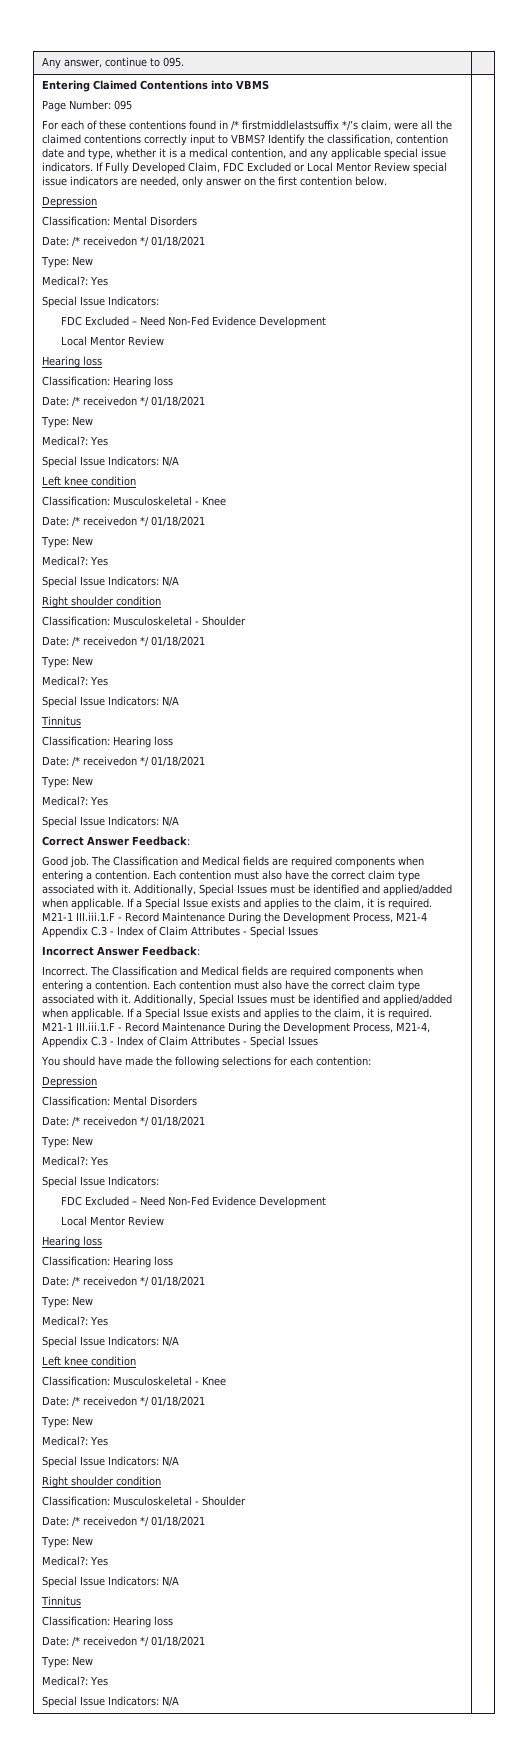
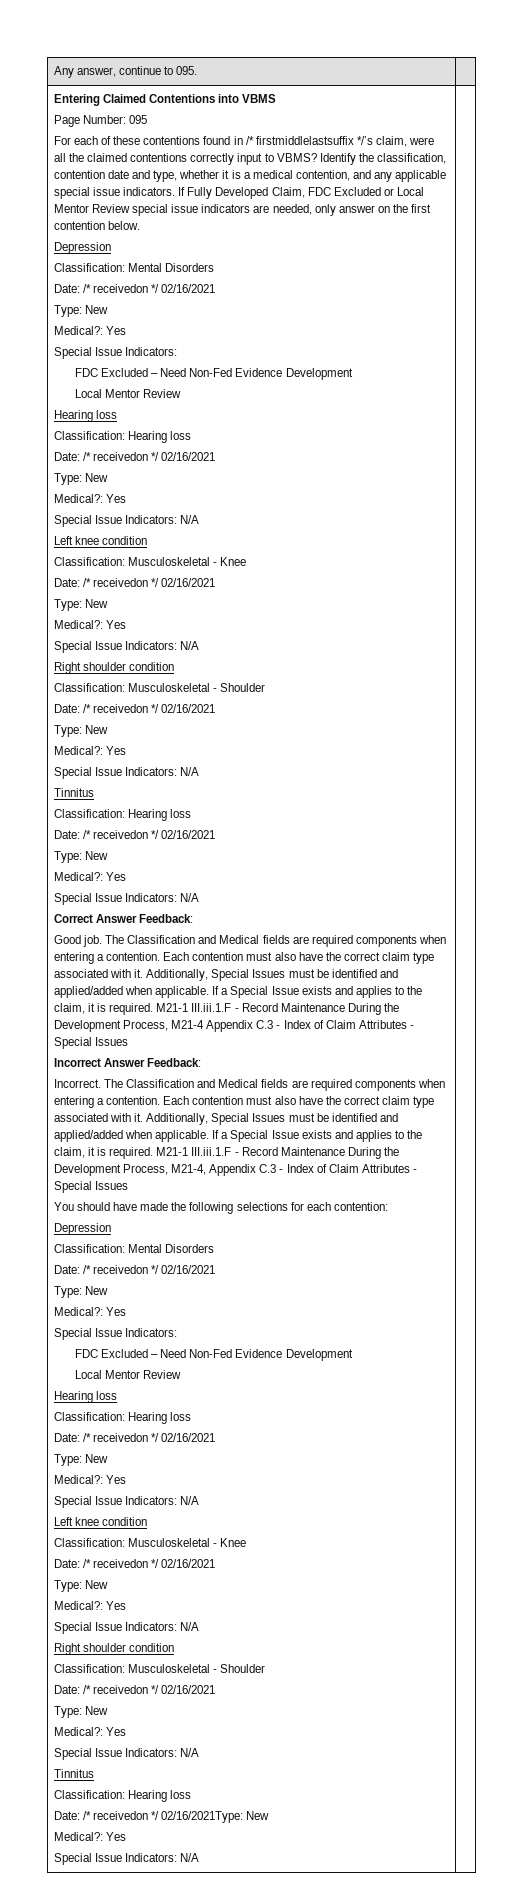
[150,236,205,247] 01/18/2021 -> [161,284,216,293] 02/16/2021
[150,396,205,407] 01/18/2021 -> [161,452,216,461] 02/16/2021
[150,516,205,527] 01/18/2021 -> [161,578,216,587] 02/16/2021
[150,636,205,647] 01/18/2021 -> [161,704,216,713] 02/16/2021
[150,756,205,767] 01/18/2021 -> [161,830,216,839] 02/16/2021
[150,1116,205,1127] 01/18/2021 -> [161,1265,216,1274] 02/16/2021
[150,1276,205,1287] 01/18/2021 -> [161,1433,216,1442] 02/16/2021
[150,1396,205,1407] 01/18/2021 -> [161,1559,216,1568] 02/16/2021
[150,1516,205,1527] 01/18/2021 -> [161,1685,216,1694] 02/16/2021
[150,1636,205,1647] [40,1656,69,1668] 01/18/2021 // Type: -> [161,1811,244,1823] 02/16/2021Type:

